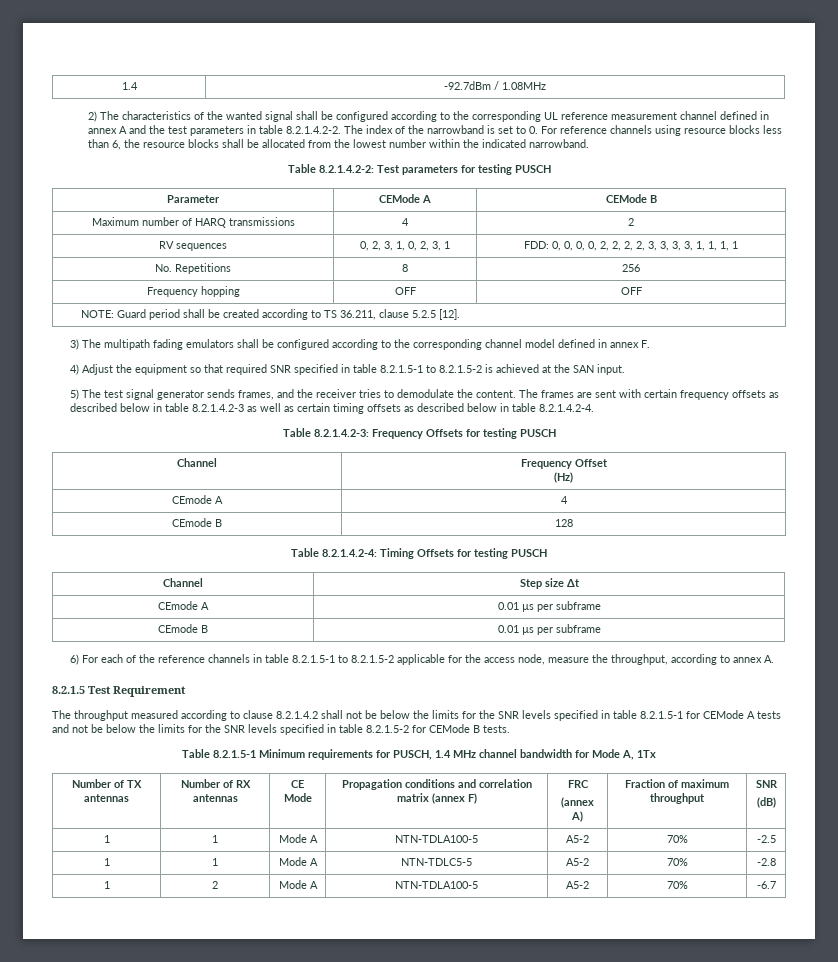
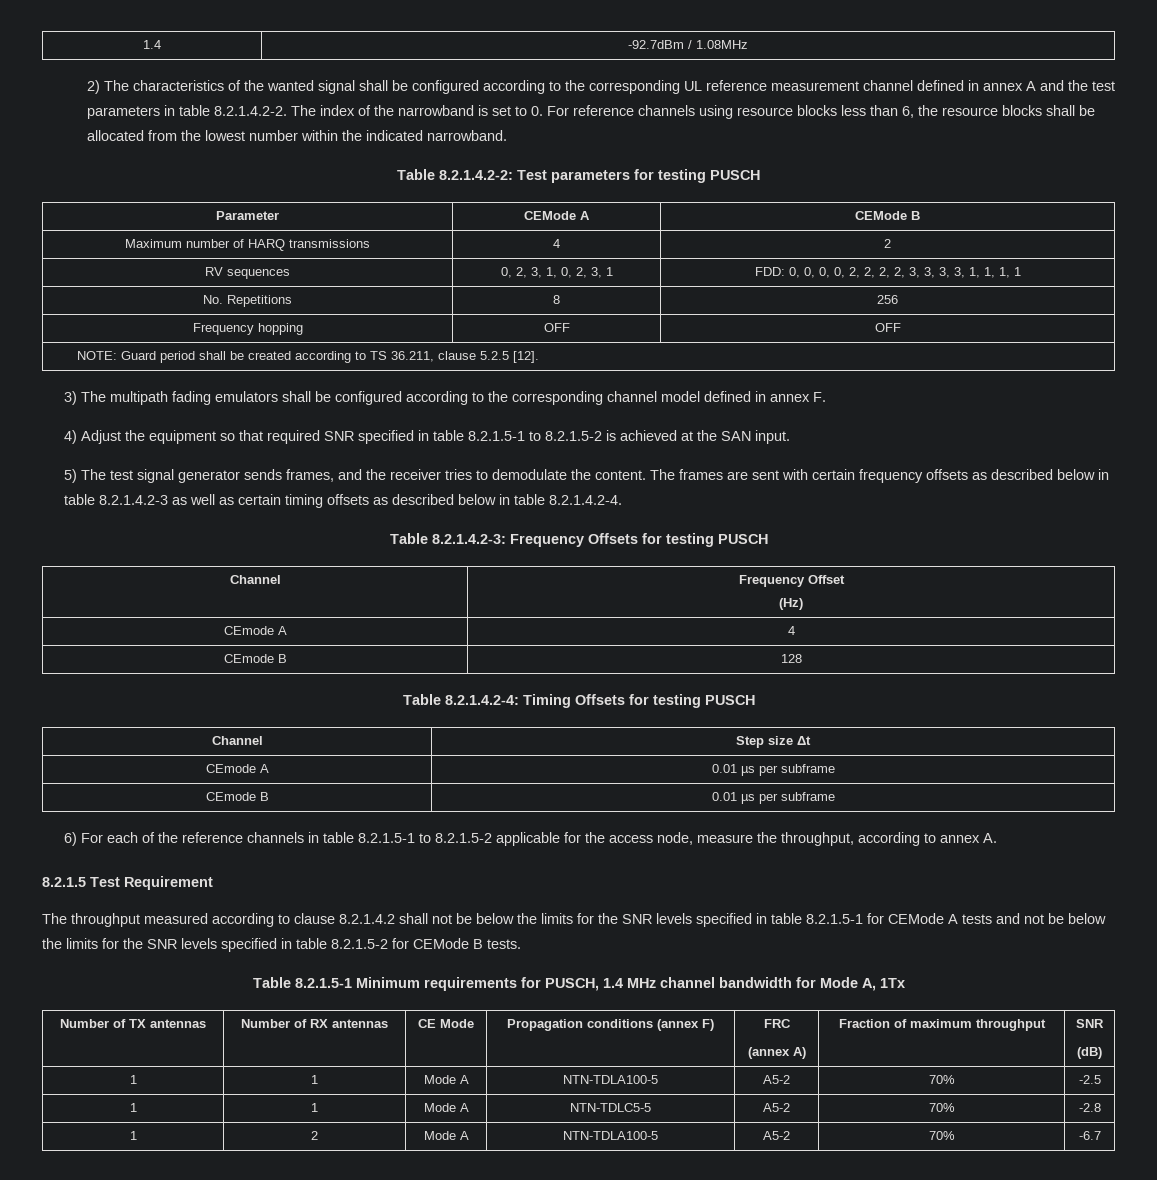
[457,779,532,788] [396,793,429,802] and correlation matrix -> (653, 1023) none

